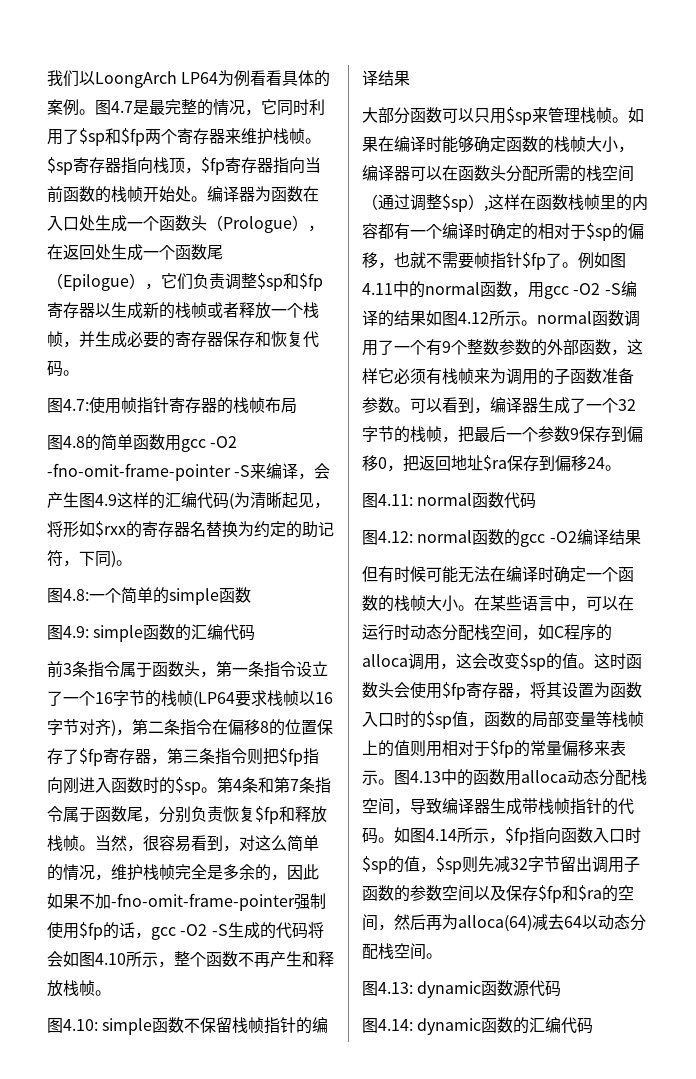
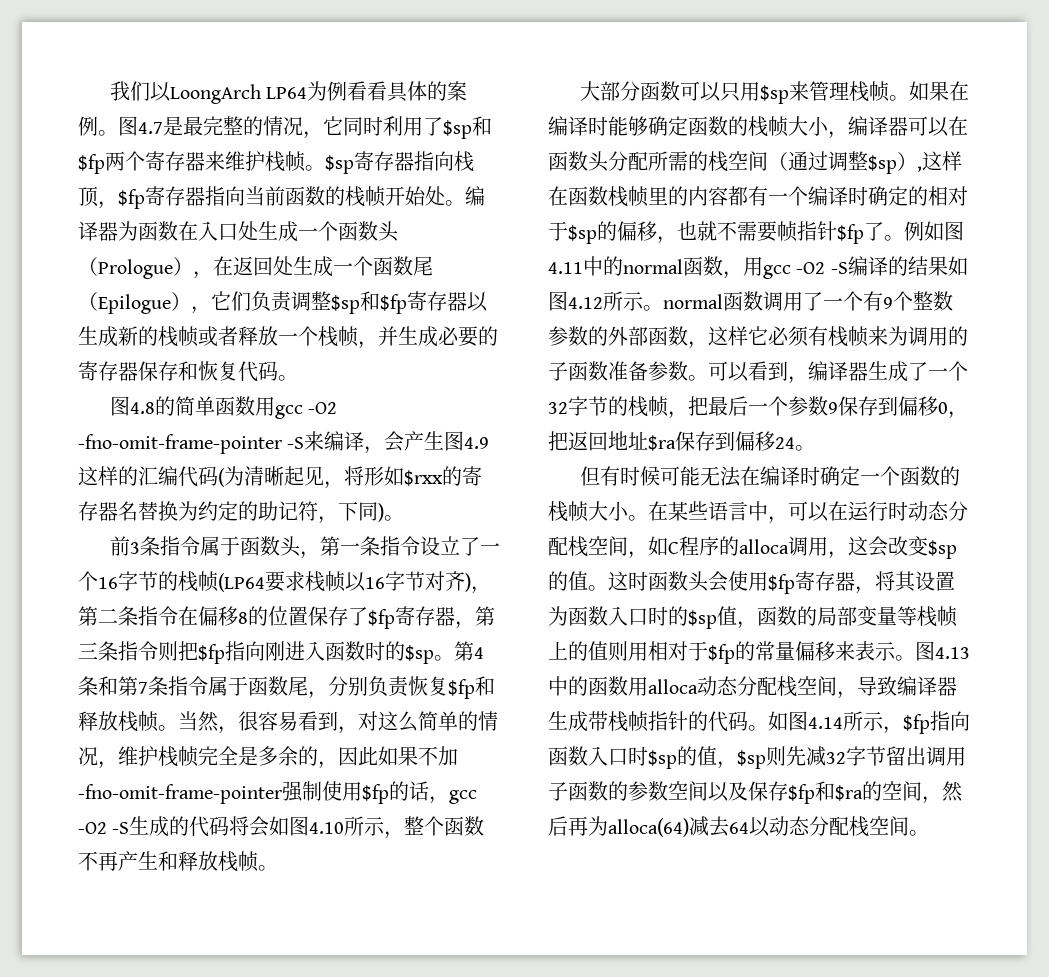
[47,397,297,414] // 图4.7:使用帧指针寄存器的栈帧布局 -> (298, 378) none
[47,587,251,605] [47,624,256,642] // 图4.8:一个简单的simple函数 // 图4.9: simple函数的汇编代码 -> (404, 518) none
[47,1017,329,1035] [362,70,410,86] // 图4.10: simple函数不保留栈帧指针的编译结果 -> (278, 868) none
[362,492,537,509] [362,529,641,547] // 图4.11: normal函数代码 // 图4.12: normal函数的gcc -O2编译结果 -> (815, 448) none
[362,980,562,998] [362,1017,594,1035] // 图4.13: dynamic函数源代码 // 图4.14: dynamic函数的汇编代码 -> (929, 833) none

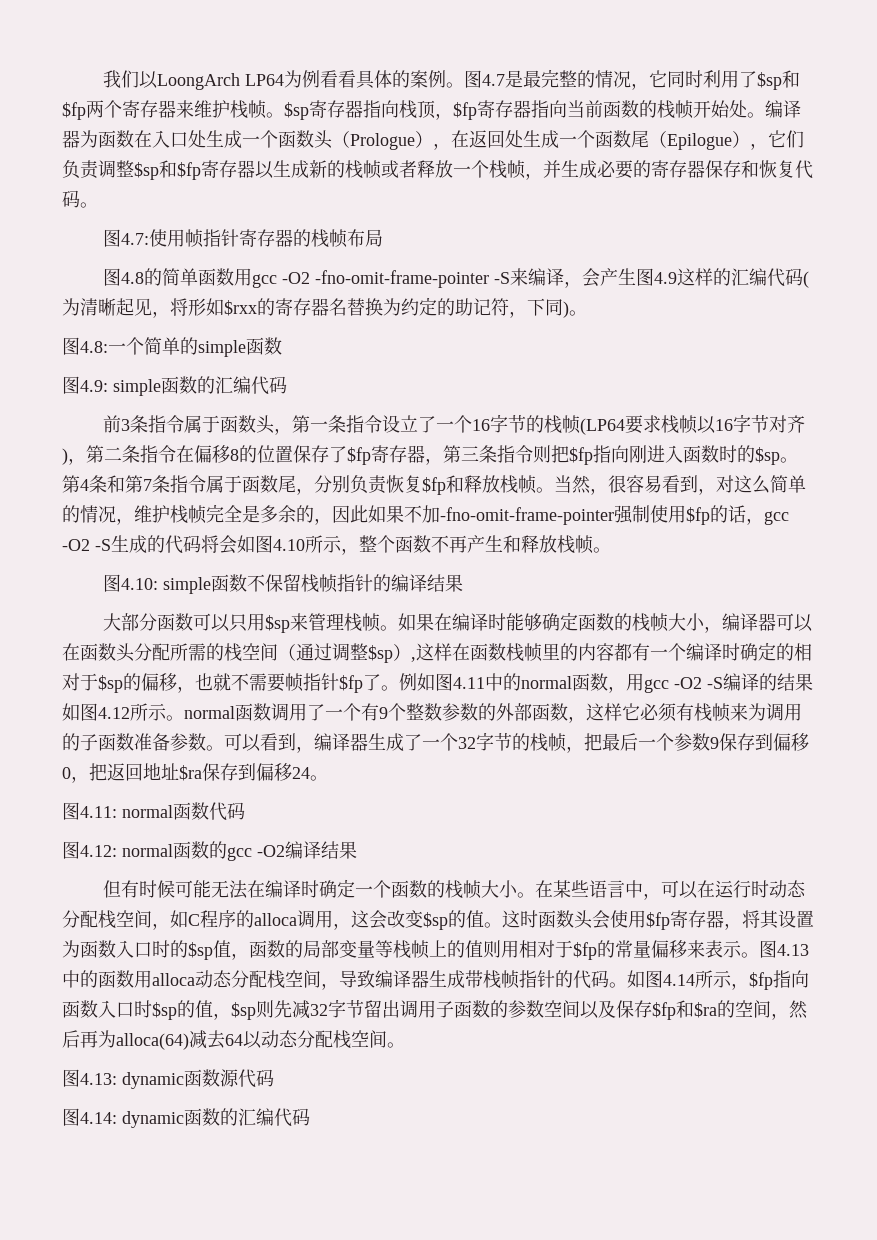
(298, 378) none -> [102,229,383,248] // 图4.7:使用帧指针寄存器的栈帧布局
(404, 518) none -> [62,337,282,357] [62,376,287,396] // 图4.8:一个简单的simple函数 // 图4.9: simple函数的汇编代码
(278, 868) none -> [102,574,463,594] // 图4.10: simple函数不保留栈帧指针的编译结果
(815, 448) none -> [62,802,245,821] [62,841,357,861] // 图4.11: normal函数代码 // 图4.12: normal函数的gcc -O2编译结果
(929, 833) none -> [62,1069,274,1089] [62,1108,310,1128] // 图4.13: dynamic函数源代码 // 图4.14: dynamic函数的汇编代码

